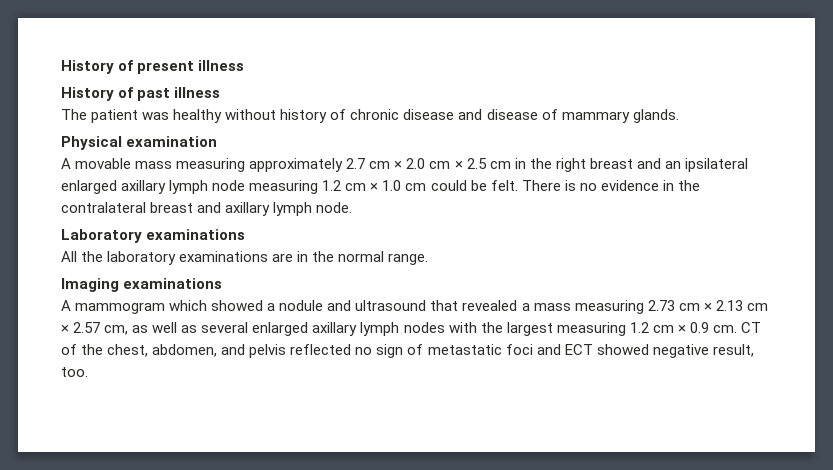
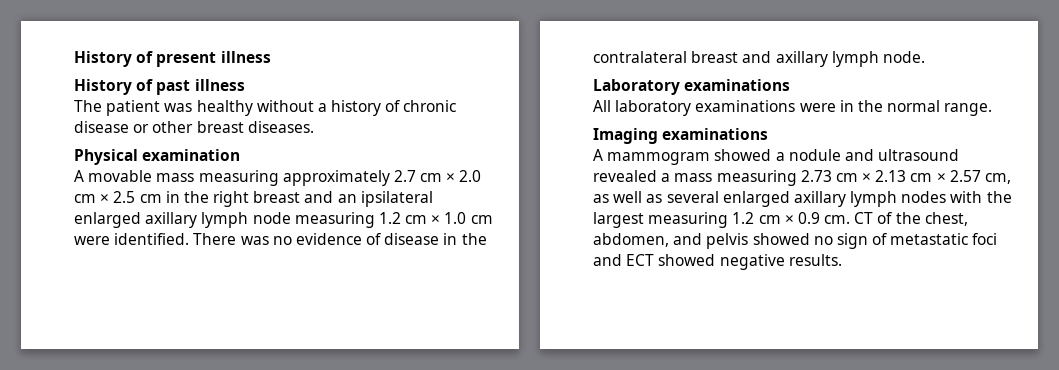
(277, 114) none -> [317,103,327,112] a
[458,109,679,123] and disease of mammary glands. -> [133,121,314,133] or other breast diseases.
[430,180,659,191] could be felt. There is no evidence -> [74,233,440,245] were identified. There was no evidence of disease
[81,251,104,262] the -> (611, 106) none
[272,253,294,262] are -> [799,103,836,112] were
[169,300,208,311] which -> (711, 158) none
[430,300,459,311] that -> (960, 155) none
[290,344,352,355] reflected -> [752,233,810,245] showed
[712,344,754,357] [61,367,88,377] result, too. -> [788,254,842,266] results.

